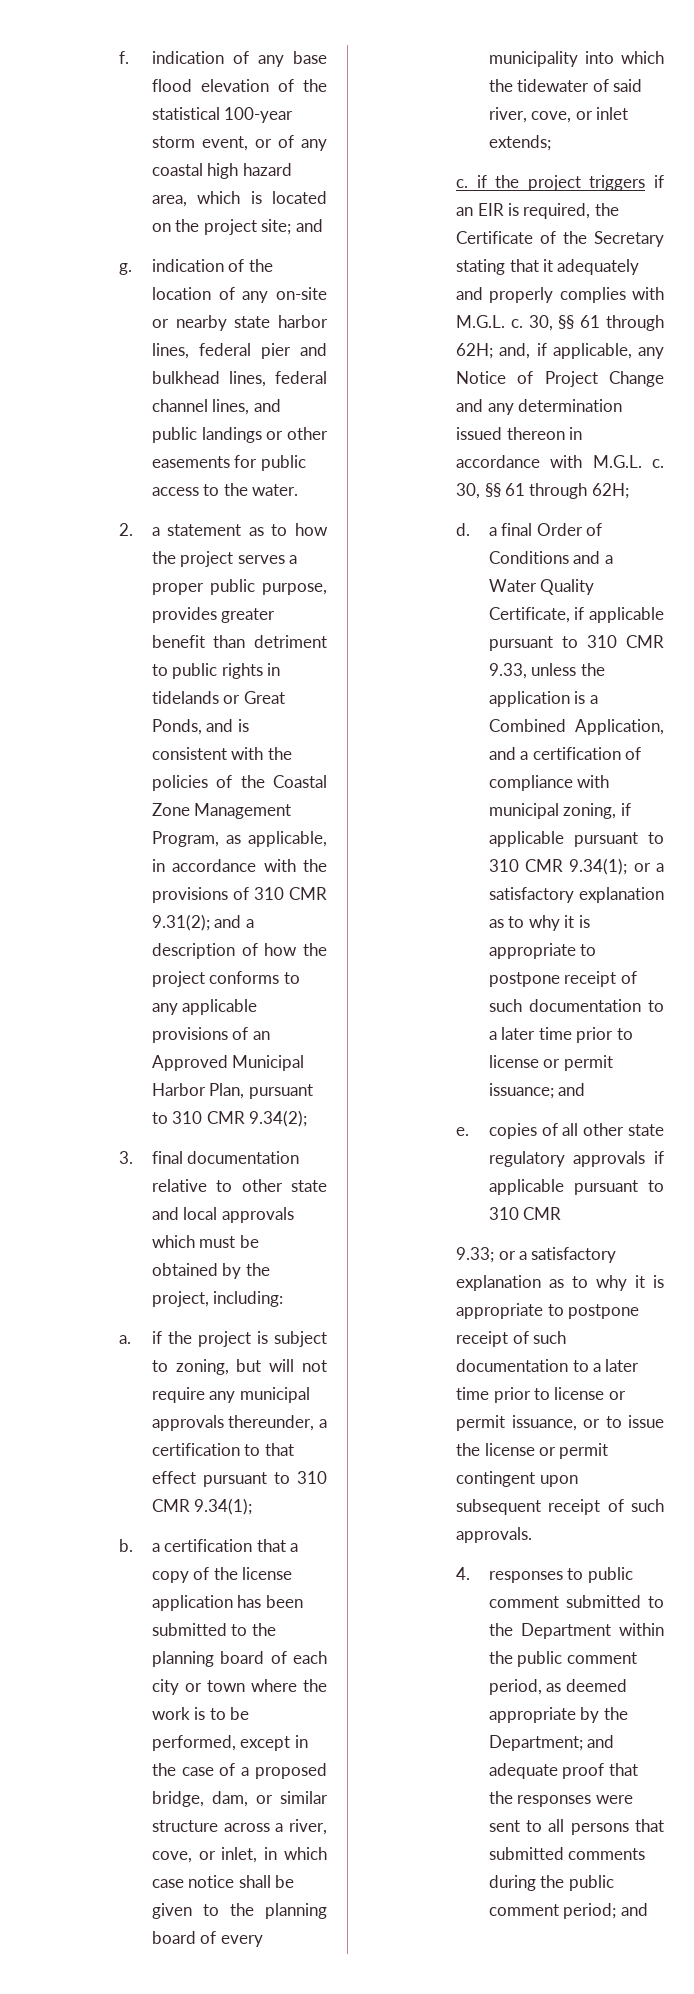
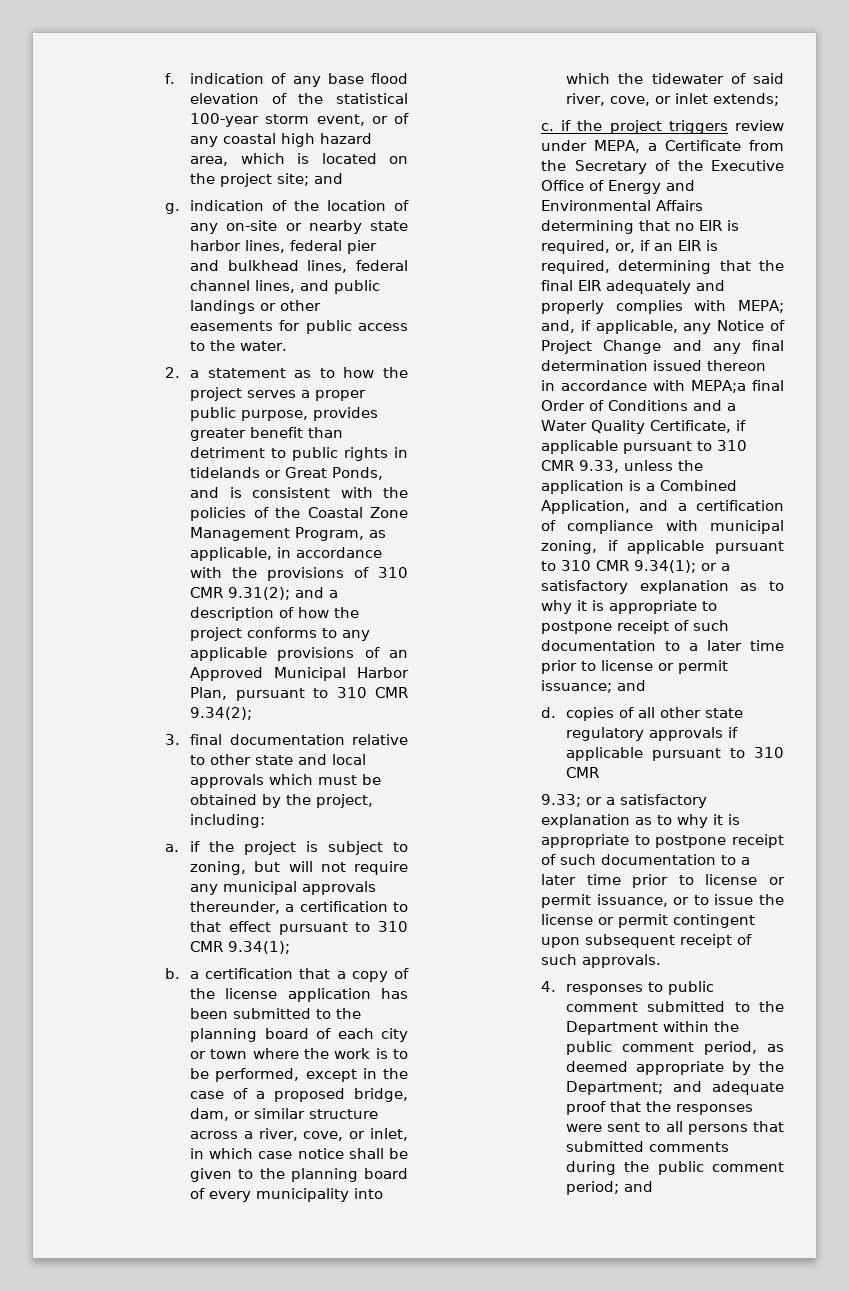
(646, 183) none -> [735,120,784,131] [541,140,784,153] [541,160,784,174] [541,180,696,194] [541,200,704,211] [541,220,740,234] [541,240,636,254] review under MEPA, a Certificate from the Secretary of the Executive Office of Energy and Environmental Affairs determining that no EIR is required, or,
[594,203,619,216] [456,231,664,247] [456,259,554,275] the Certificate of the Secretary stating that it -> [618,260,784,274] [541,280,602,291] determining that the final EIR
[456,315,664,331] [456,343,494,359] M.G.L. c. 30, §§ 61 through 62H; -> [738,300,785,313] MEPA;
(514, 409) none -> [752,340,784,351] final
[592,455,664,468] [456,483,629,499] [456,523,497,536] M.G.L. c. 30, §§ 61 through 62H; // d. a -> [691,380,747,393] MEPA;a
[456,1127,470,1136] e. -> [541,707,557,718] d.

